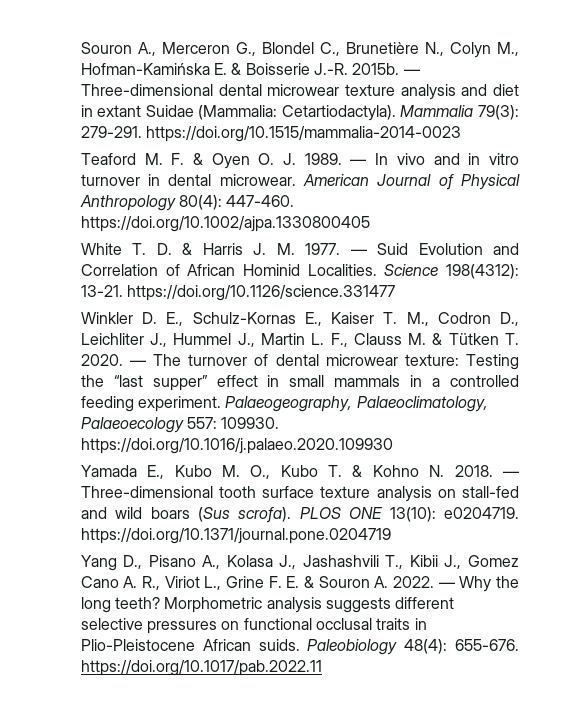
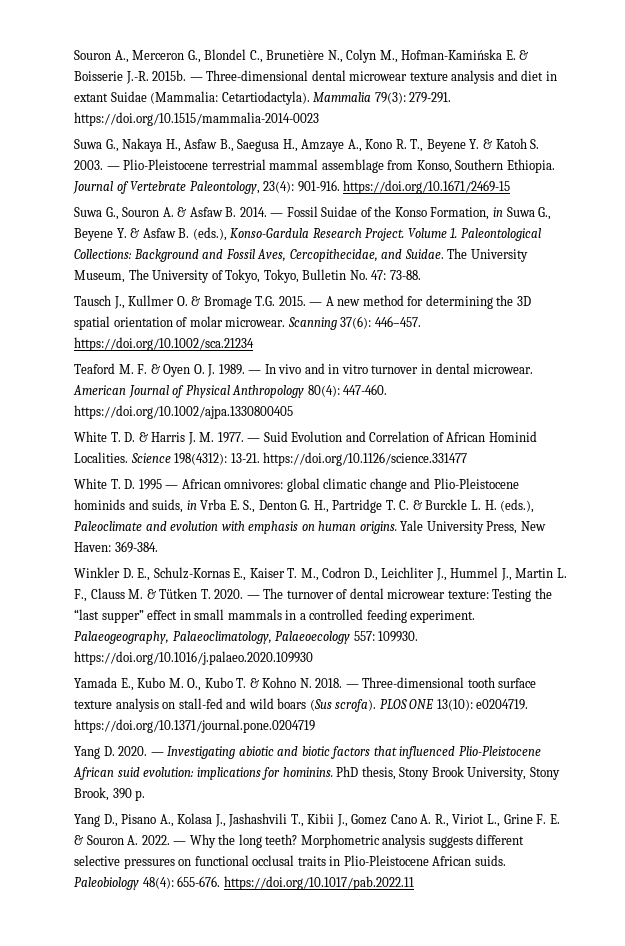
(462, 134) none -> [74,138,540,152] [74,159,555,173] [73,180,511,194] [74,206,552,220] [74,227,541,241] [74,248,528,262] [74,269,421,283] [74,295,531,309] [74,316,421,330] [74,337,255,351] // Suwa G., Nakaya H., Asfaw B., Saegusa H., Amzaye A., Kono R. T., Beyene Y. & Katoh S. 2003. — Plio-Pleistocene terrestrial mammal assemblage from Konso, Southern Ethiopia. Journal of Vertebrate Paleontology, 23(4): 901-916. https://doi.org/10.1671/2469-15 // Suwa G., Souron A. & Asfaw B. 2014. — Fossil Suidae of the Konso Formation, in Suwa G., Beyene Y. & Asfaw B. (eds.), Konso-Gardula Research Project. Volume 1. Paleontological Collections: Background and Fossil Aves, Cercopithecidae, and Suidae. The University Museum, The University of Tokyo, Tokyo, Bulletin No. 47: 73-88. // Tausch J., Kullmer O. & Bromage T.G. 2015. — A new method for determining the 3D spatial orientation of molar microwear. Scanning 37(6): 446–457. https://doi.org/10.1002/sca.21234
(396, 293) none -> [74,478,519,492] [74,499,535,513] [74,520,546,534] [74,541,158,553] // White T. D. 1995 — African omnivores: global climatic change and Plio-Pleistocene hominids and suids, in Vrba E. S., Denton G. H., Partridge T. C. & Burckle L. H. (eds.), Paleoclimate and evolution with emphasis on human origins. Yale University Press, New Haven: 369-384.
(391, 536) none -> [74,746,541,759] [73,766,560,780] [74,787,146,801] // Yang D. 2020. — Investigating abiotic and biotic factors that influenced Plio-Pleistocene African suid evolution: implications for hominins. PhD thesis, Stony Brook University, Stony Brook, 390 p.

